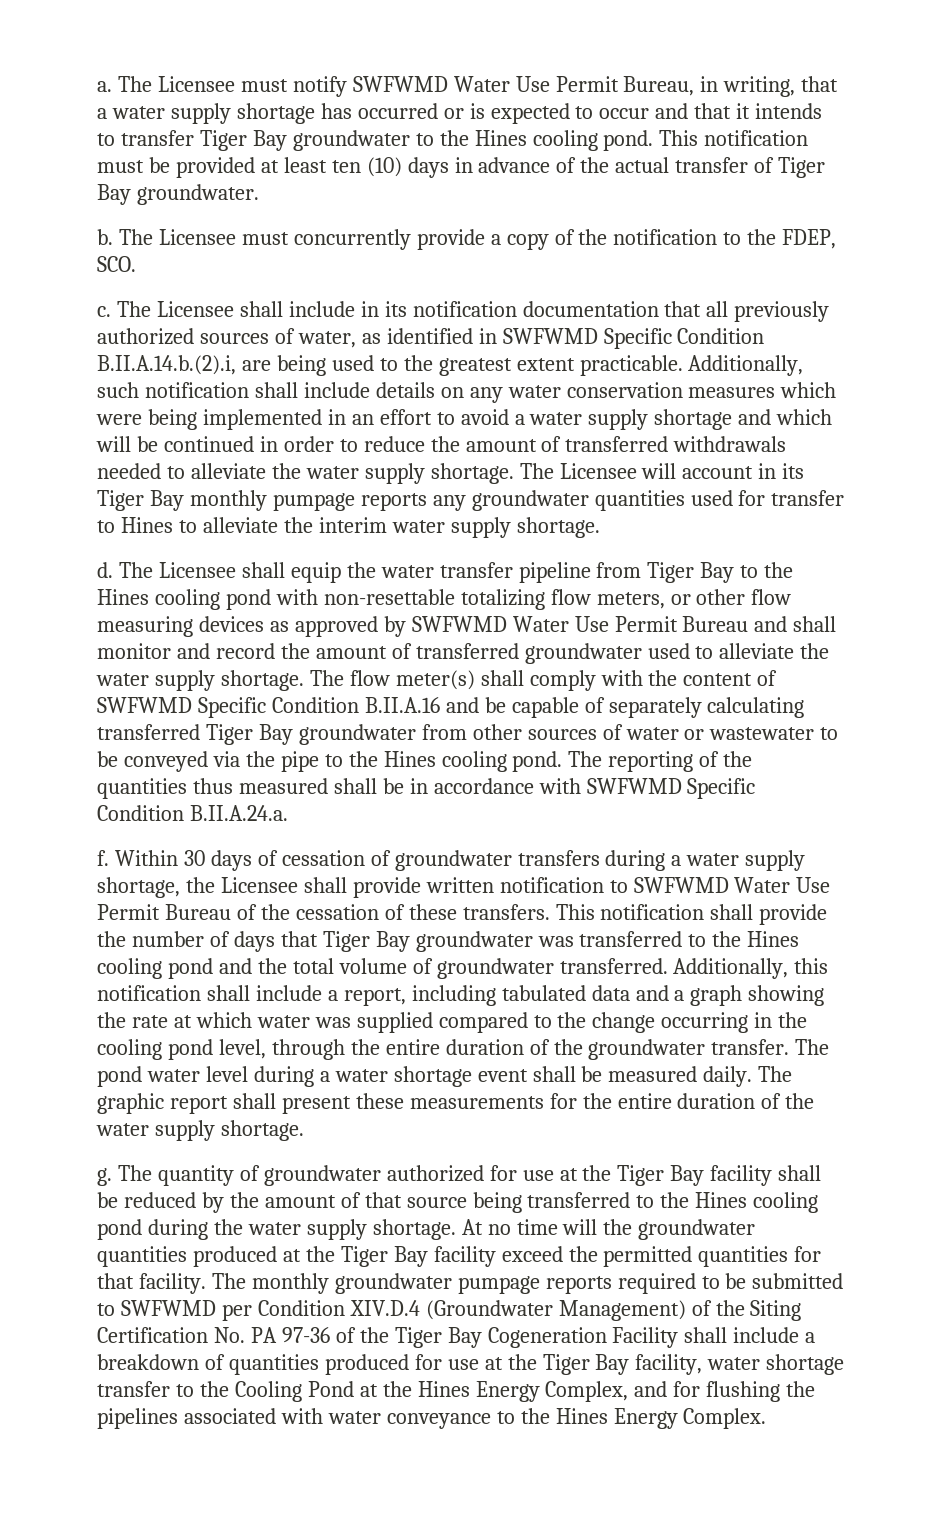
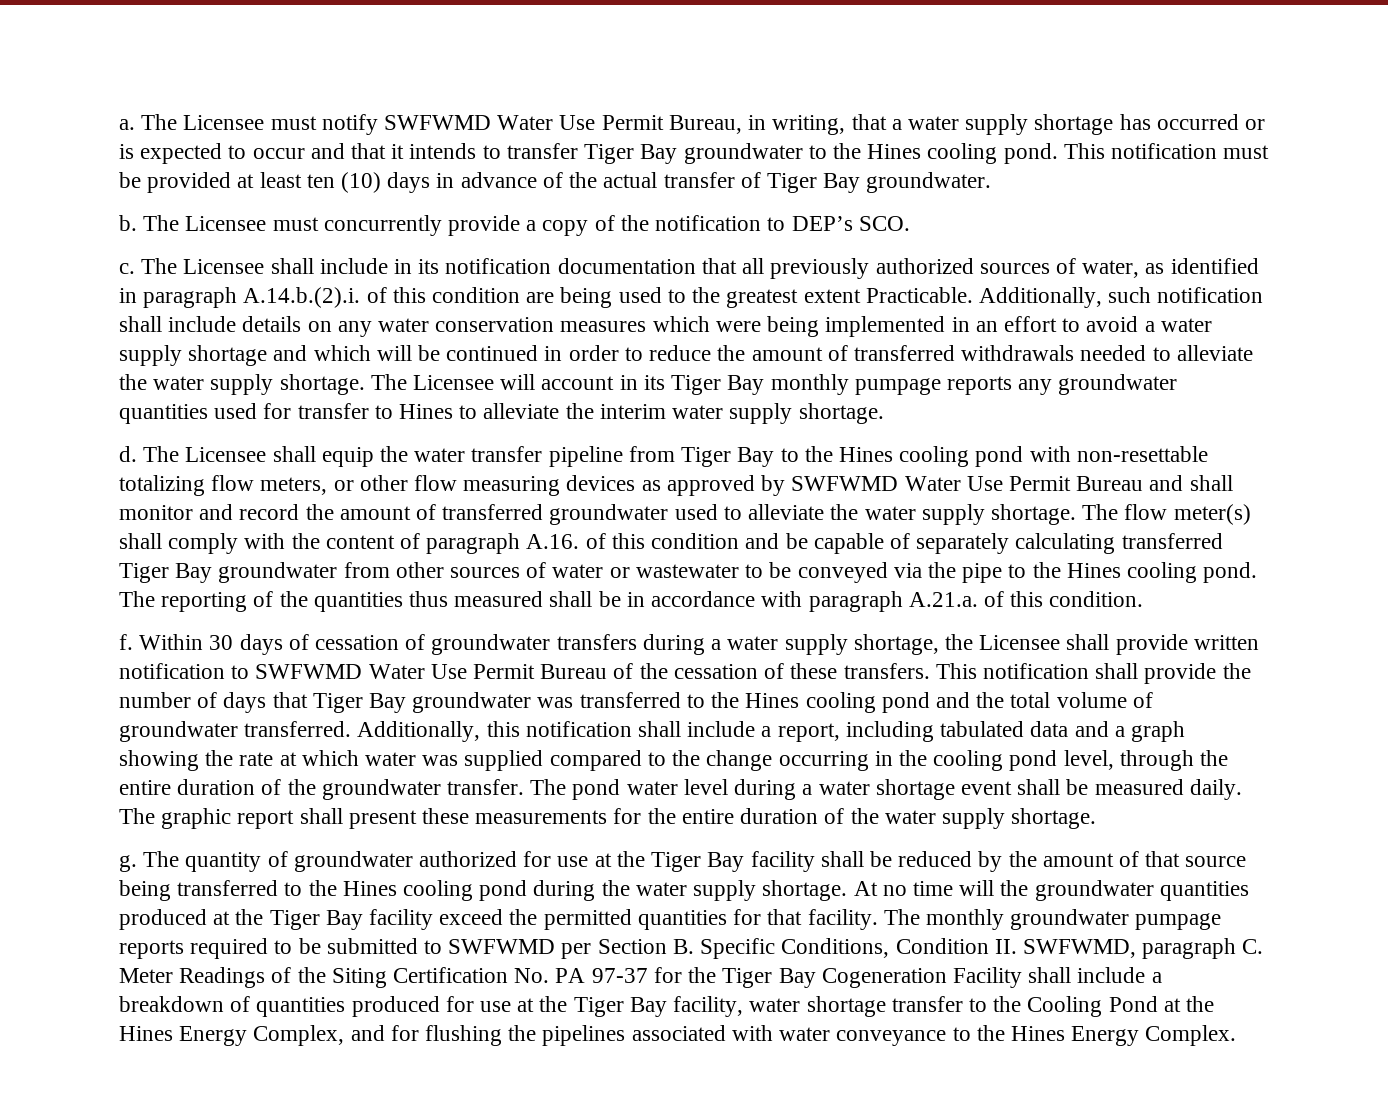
[747,229,837,249] the FDEP, -> [791,216,853,231] DEP’s
[502,328,765,349] [97,355,236,375] SWFWMD Specific Condition B.II.A.14.b.(2).i, -> [143,287,521,308] paragraph A.14.b.(2).i. of this condition
[579,355,683,376] practicable. -> [865,287,973,303] Practicable.
[97,697,440,718] SWFWMD Specific Condition B.II.A.16 -> [426,533,740,554] paragraph A.16. of this condition
[586,778,756,799] [97,805,288,821] SWFWMD Specific Condition B.II.A.24.a. -> [808,591,1144,612] paragraph A.21.a. of this condition.
[257,1300,686,1321] Condition XIV.D.4 (Groundwater Management) -> [597,938,1264,959] [119,967,266,988] Section B. Specific Conditions, Condition II. SWFWMD, paragraph C. Meter Readings
[281,1327,356,1343] 97-36 of -> [591,967,682,983] 97-37 for

